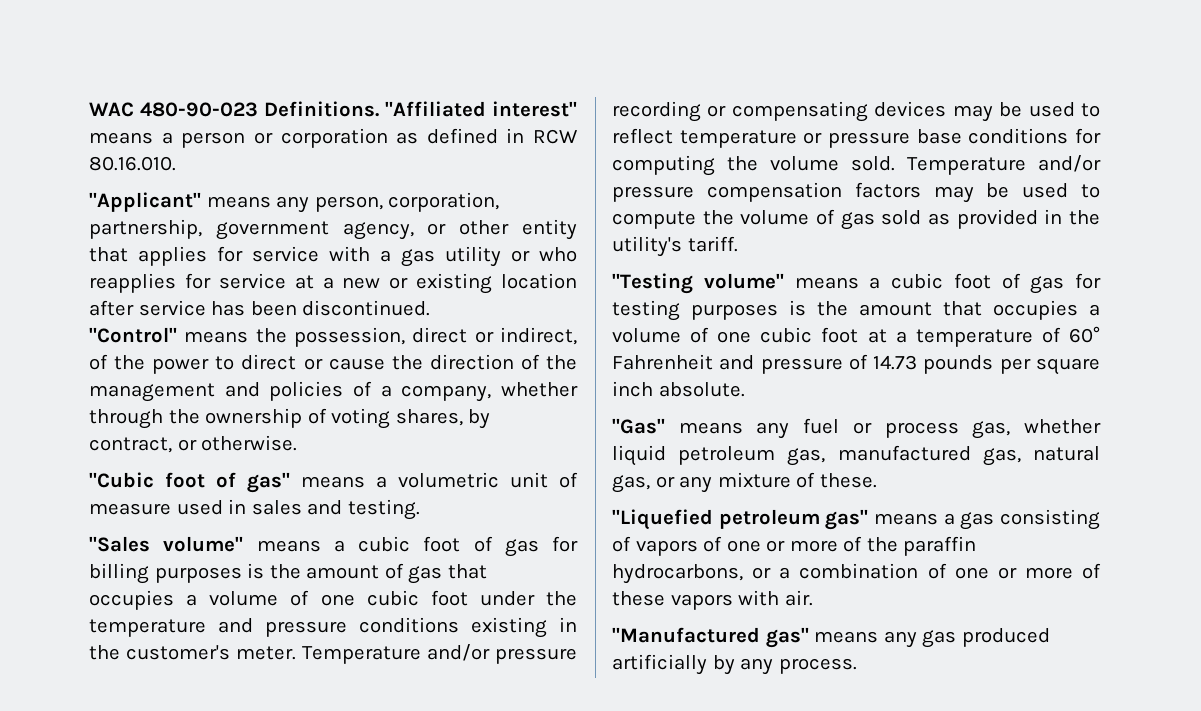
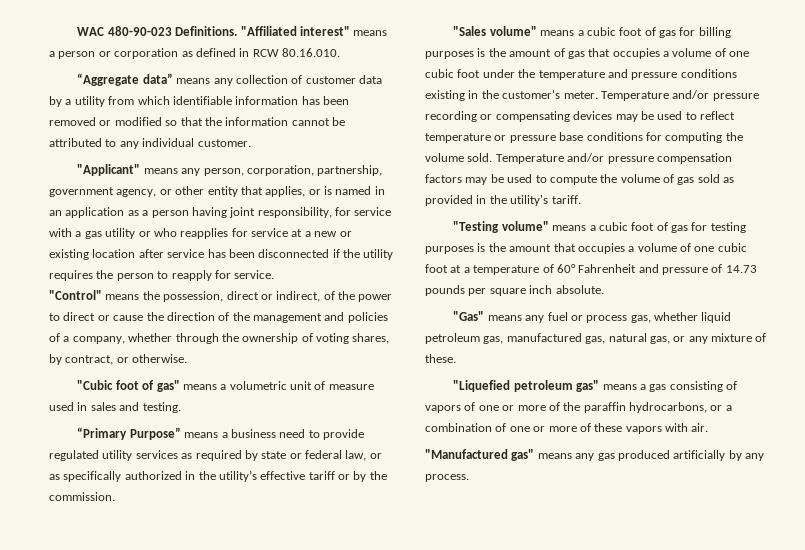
(176, 163) none -> [77,73,383,86] [49,96,349,107] [49,117,345,126] [49,138,251,149] // “Aggregate data” means any collection of customer data by a utility from which identifiable information has been removed or modified so that the information cannot be attributed to any individual customer.
[138,246,207,266] applies -> [265,186,385,197] [49,207,332,218] applies, or is named in an application as a person having joint responsibility,
[302,300,431,316] discontinued. -> [258,249,394,260] [49,270,275,281] disconnected if the utility requires the person to reapply for service.
(420, 509) none -> [77,427,365,440] [49,450,382,461] [49,470,387,482] [49,492,115,501] // “Primary Purpose” means a business need to provide regulated utility services as required by state or federal law, or as specifically authorized in the utility’s effective tariff or by the commission.

